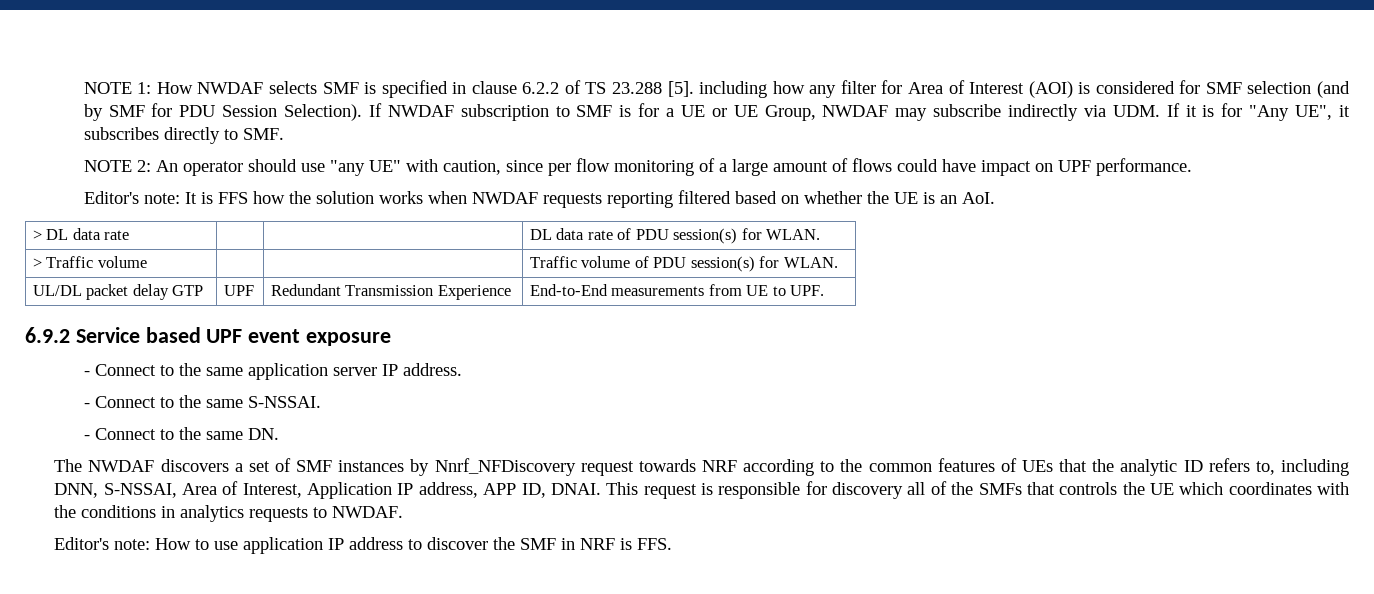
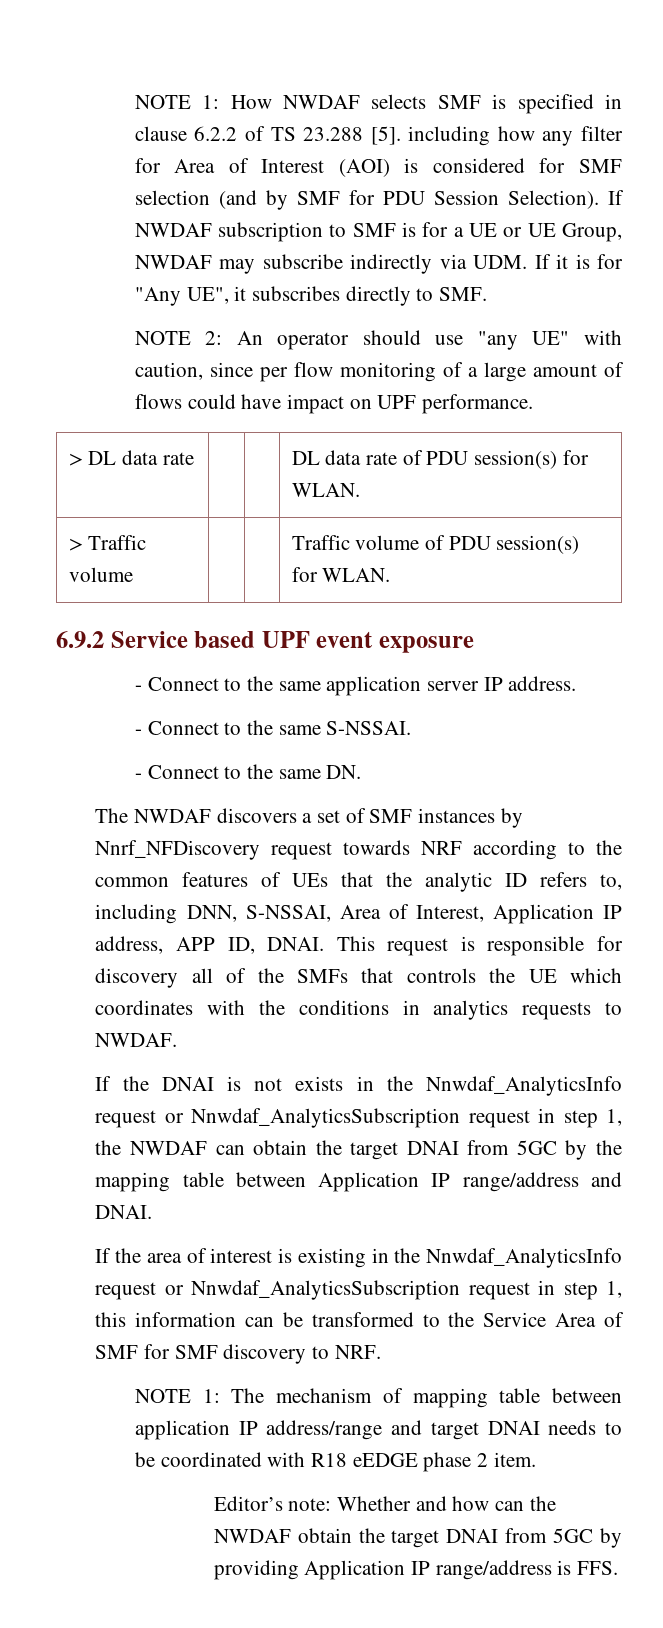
[83,190,995,208] // Editor's note: It is FFS how the solution works when NWDAF requests reporting filtered based on whether the UE is an AoI. -> (533, 404) none
[32,284,204,300] [223,285,254,296] [270,284,511,300] [529,284,825,296] // UL/DL packet delay GTP | UPF | Redundant Transmission Experience | End-to-End measurements from UE to UPF. -> (391, 575) none
[54,537,616,554] Editor's note: How to use application IP address to discover the SMF in NRF -> [95,1076,622,1096] [95,1108,622,1128] [95,1140,622,1160] [95,1172,622,1192] [95,1205,153,1219] [95,1248,623,1268] [95,1280,622,1300] [95,1312,624,1327] [95,1344,381,1364] [134,1388,622,1408] [134,1420,622,1440] [134,1452,536,1472] [213,1496,556,1511] [213,1528,622,1548] [213,1560,552,1580] If the DNAI is not exists in the Nnwdaf_AnalyticsInfo request or Nnwdaf_AnalyticsSubscription request in step 1, the NWDAF can obtain the target DNAI from 5GC by the mapping table between Application IP range/address and DNAI. // If the area of interest is existing in the Nnwdaf_AnalyticsInfo request or Nnwdaf_AnalyticsSubscription request in step 1, this information can be transformed to the Service Area of SMF for SMF discovery to NRF. // NOTE 1: The mechanism of mapping table between application IP address/range and target DNAI needs to be coordinated with R18 eEDGE phase 2 item. // Editor’s note: Whether and how can the NWDAF obtain the target DNAI from 5GC by providing Application IP range/address

